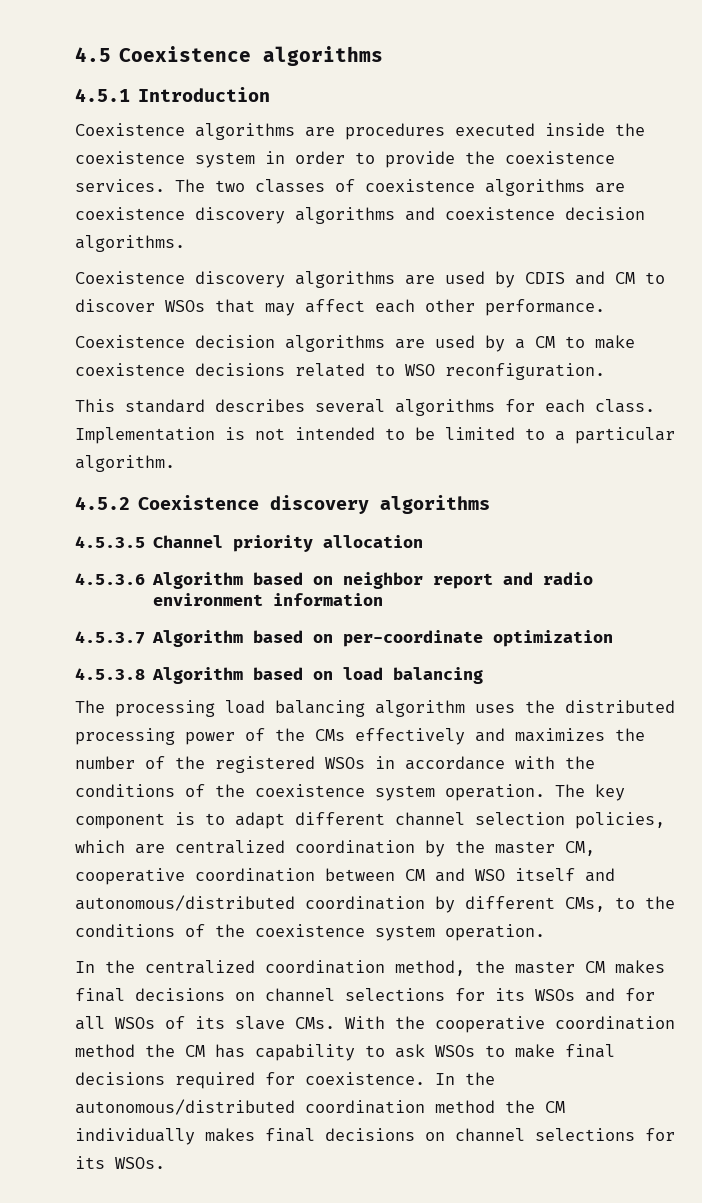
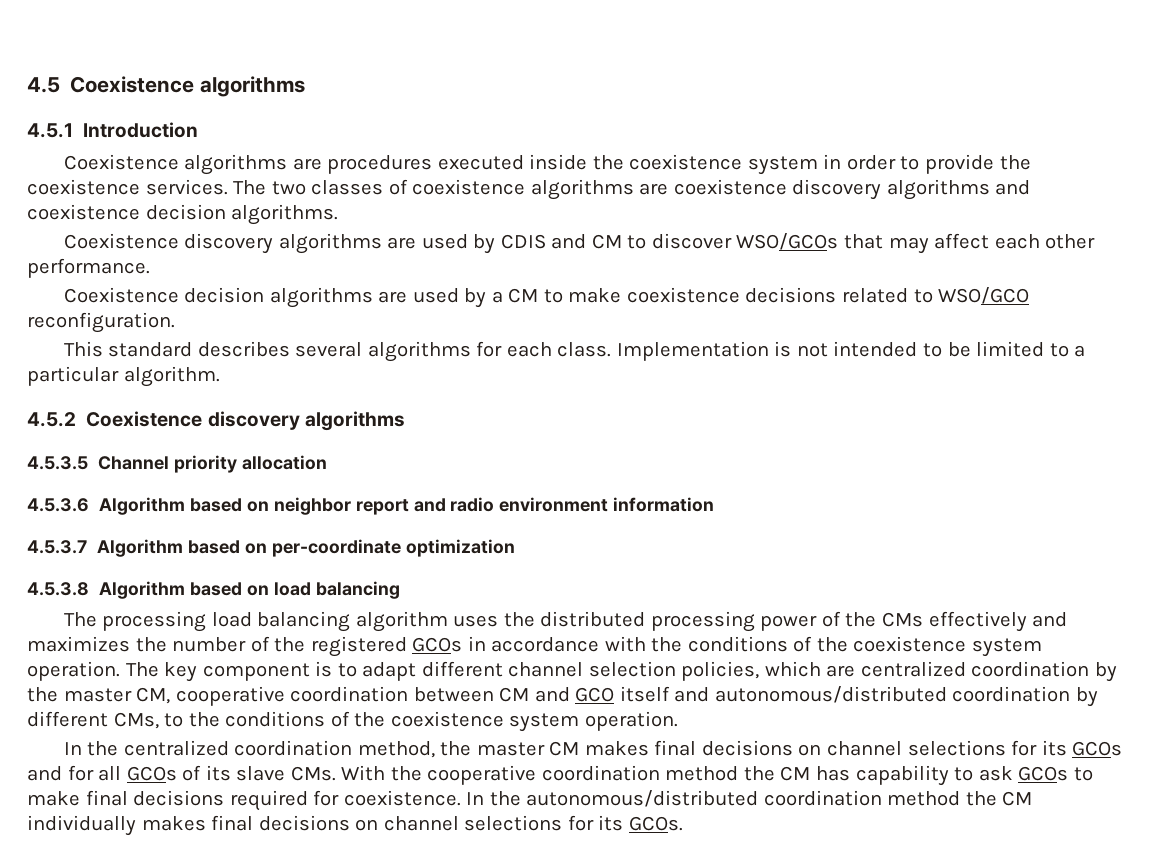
[165,300,205,312] WSOs -> [736,233,839,250] WSO/GCOs
[405,364,435,376] WSO -> [938,287,1030,304] WSO/GCO
[325,757,365,769] WSOs -> [412,637,463,652] GCOs
[475,869,505,881] WSO -> [575,687,615,702] GCO
[535,989,575,1001] WSOs -> [1072,741,1123,756] GCOs
[115,1017,155,1029] WSOs -> [126,766,177,781] GCOs
[435,1045,475,1057] WSOs -> [1018,766,1069,781] GCOs
[115,1157,165,1169] WSOs. -> [628,816,683,831] GCOs.

